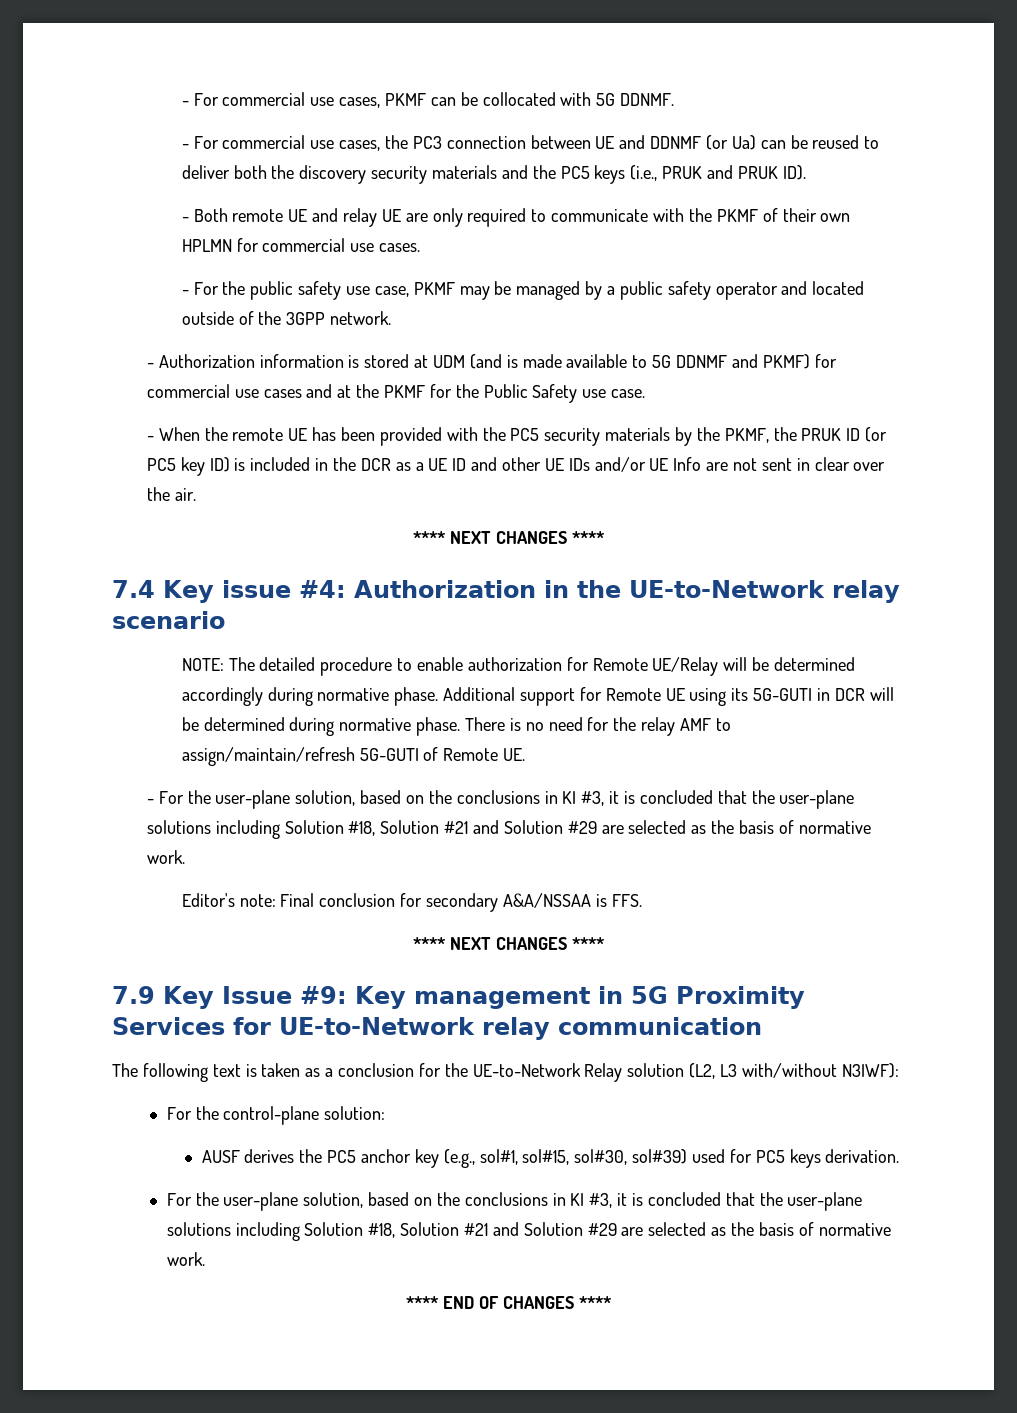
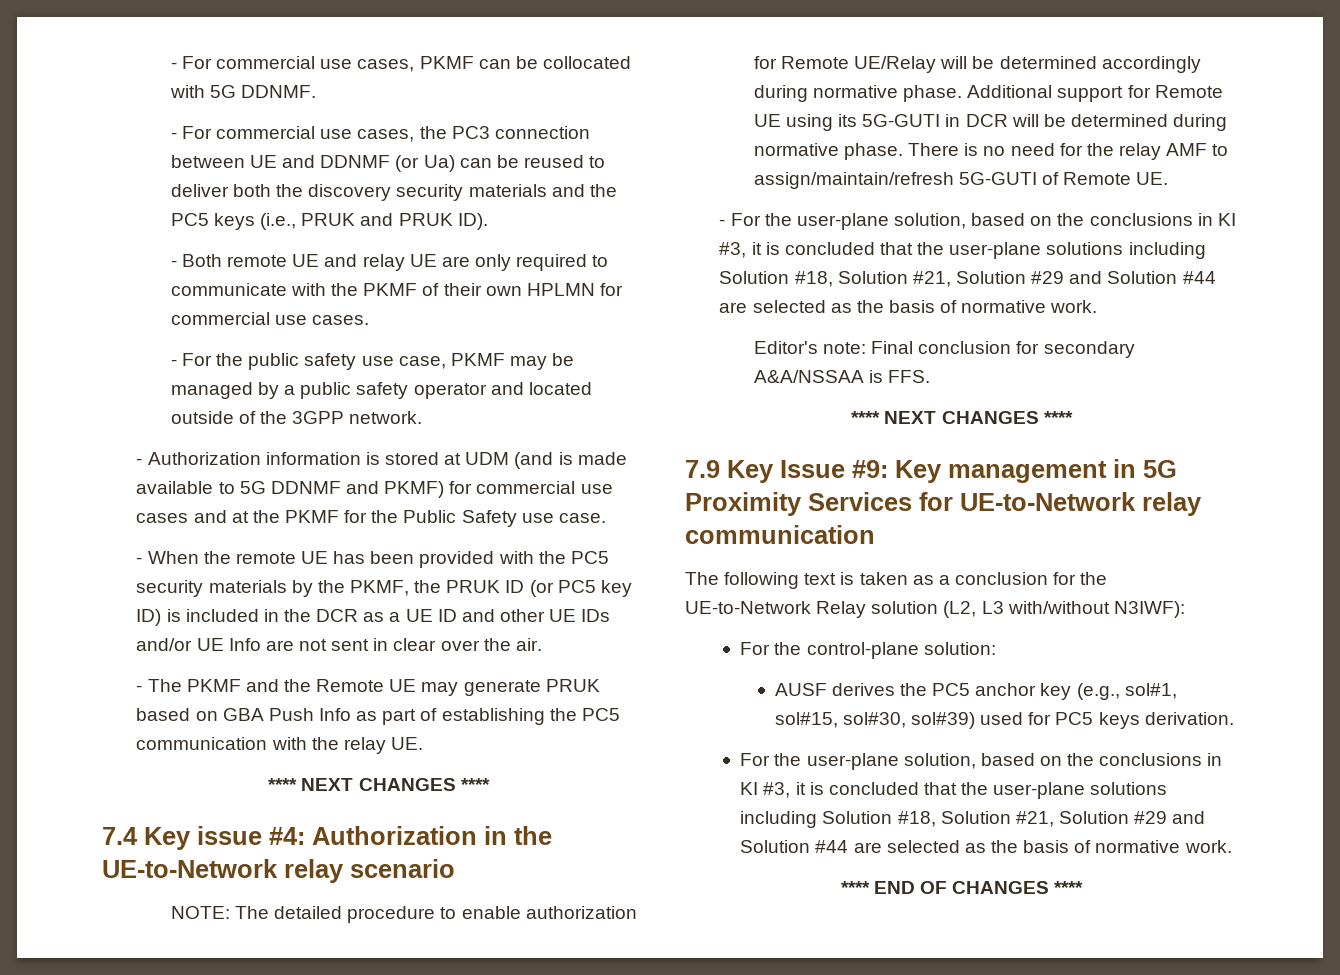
(196, 494) none -> [136,679,600,696] [136,708,620,725] [136,737,423,754] // - The PKMF and the Remote UE may generate PRUK based on GBA Push Info as part of establishing the PC5 communication with the relay UE.
[444,820,597,834] #21 and Solution #29 -> [912,271,1216,287] #21, Solution #29 and Solution #44
[463,1222,617,1236] #21 and Solution #29 -> [1015,811,1206,827] [740,840,849,853] #21, Solution #29 and Solution #44

